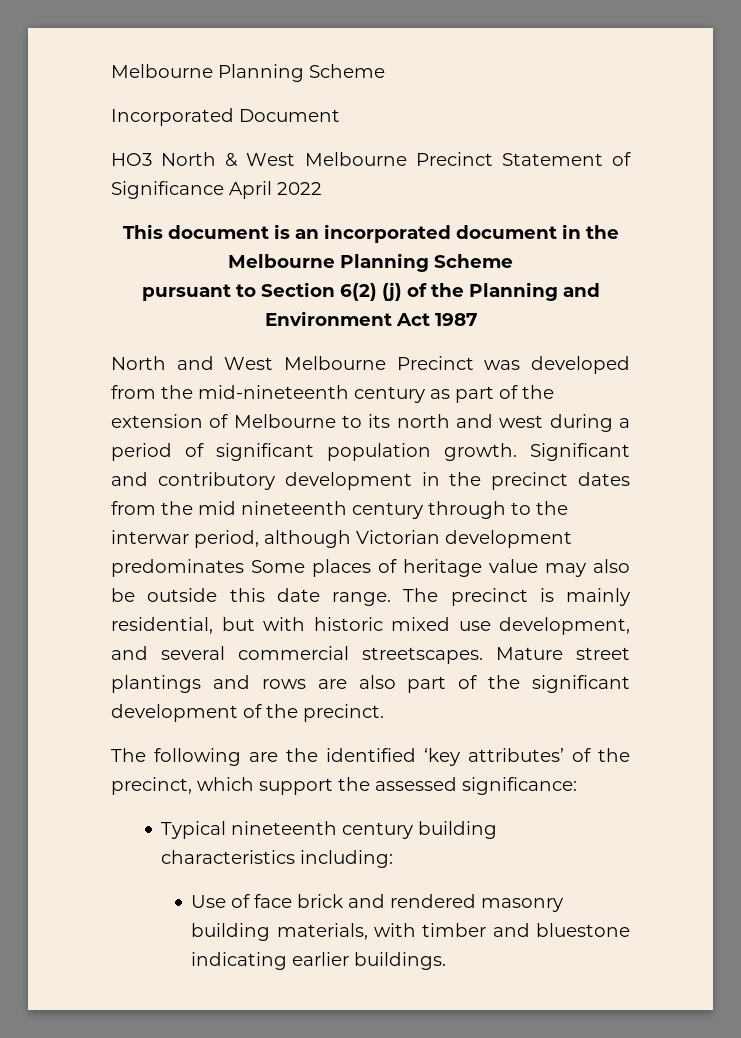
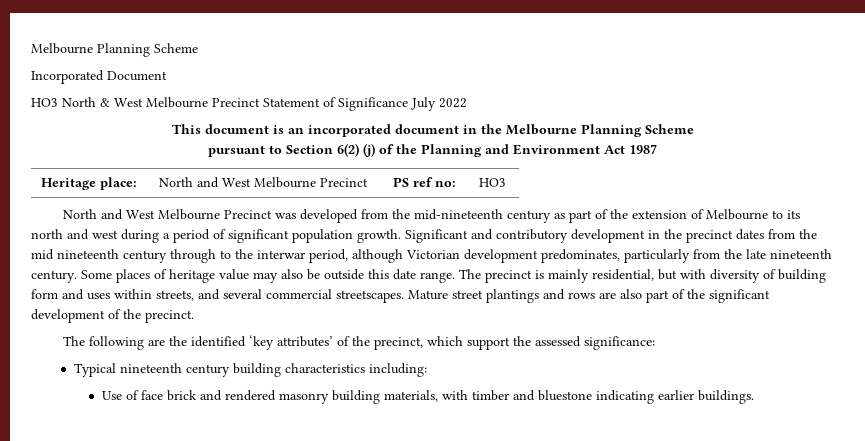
[229,181,272,199] April -> [411,97,436,111] July
(477, 319) none -> [41,177,138,190] [159,177,369,188] [393,177,457,187] [479,178,507,187] // Heritage place: | North and West Melbourne Precinct | PS ref no: | HO3
[111,559,244,577] predominates -> [541,249,832,263] [31,270,77,283] predominates, particularly from the late nineteenth century.
[313,617,630,635] historic mixed use development, -> [710,269,826,283] [31,289,194,301] diversity of building form and uses within streets,

